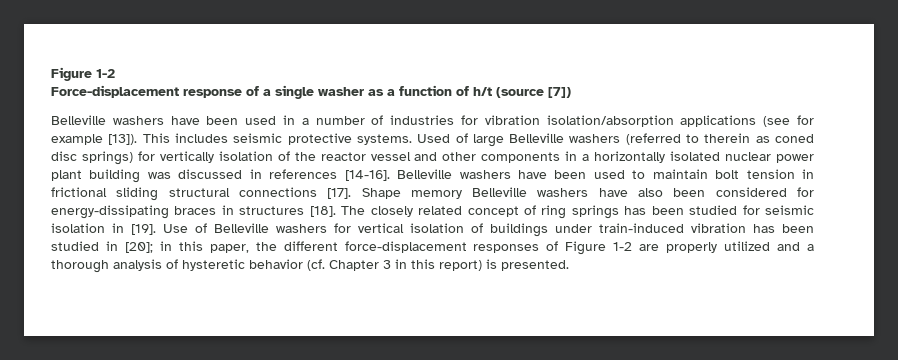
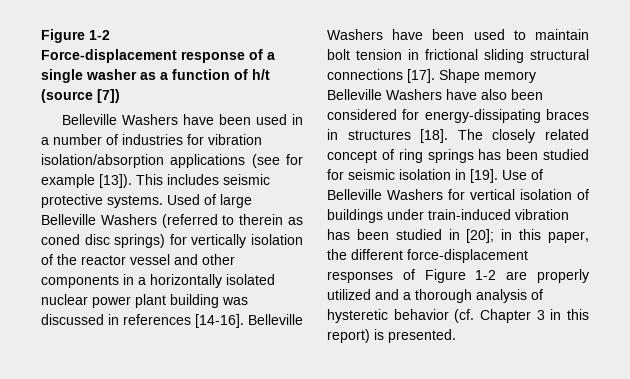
[112,116,164,125] washers -> [121,114,178,125] Washers
[569,134,621,143] washers -> [100,214,157,225] Washers
[459,170,511,179] washers -> [327,29,383,40] Washers
[537,188,589,197] washers -> [386,89,442,100] Washers
[276,224,327,233] washers -> [387,189,443,200] Washers

